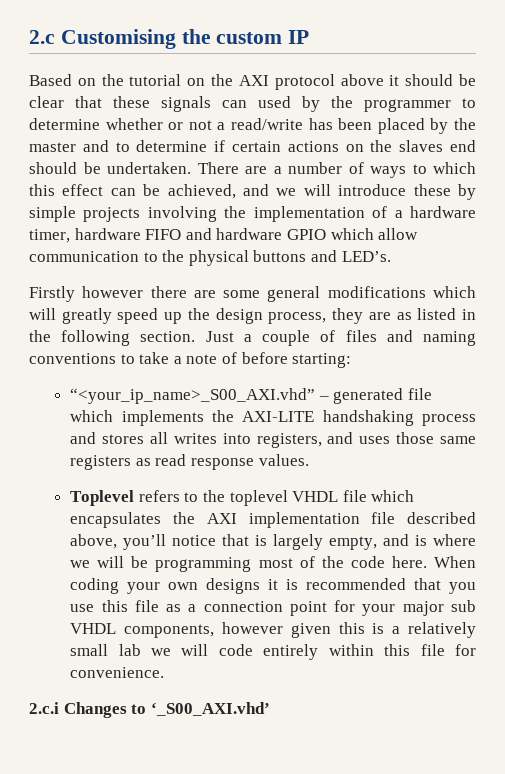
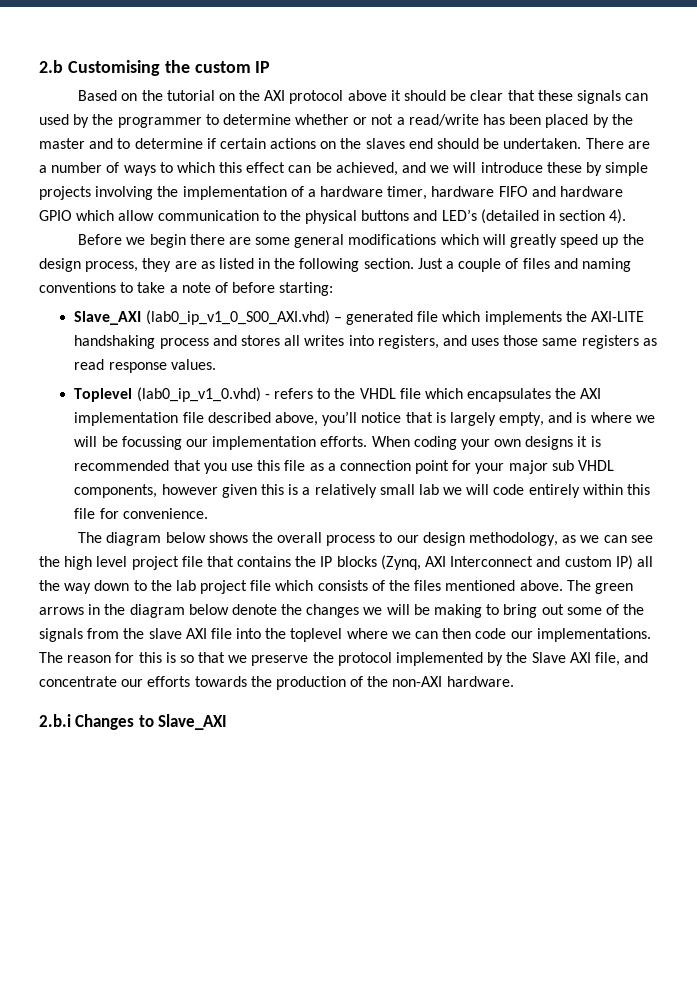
[29,30,55,44] 2.c -> [39,60,63,73] 2.b
[341,251,391,262] [29,286,144,302] LED’s. // Firstly however -> [441,209,627,224] [78,234,186,248] LED’s (detailed in section 4). // Before we begin
[70,388,316,404] “<your_ip_name>_S00_AXI.vhd” -> [74,310,330,325] Slave_AXI (lab0_ip_v1_0_S00_AXI.vhd)
(135, 498) none -> [136,387,270,402] (lab0_ip_v1_0.vhd) -
[229,490,288,506] toplevel -> (356, 393) none
[155,556,427,572] programming most of the code here. -> [121,436,368,450] focussing our implementation efforts.
[29,702,59,714] 2.c.i -> [78,532,653,546] [39,555,653,570] [39,580,633,594] [39,604,645,618] [39,628,651,642] [39,652,649,666] [39,676,514,690] [39,714,71,727] The diagram below shows the overall process to our design methodology, as we can see the high level project file that contains the IP blocks (Zynq, AXI Interconnect and custom IP) all the way down to the lab project file which consists of the files mentioned above. The green arrows in the diagram below denote the changes we will be making to bring out some of the signals from the slave AXI file into the toplevel where we can then code our implementations. The reason for this is so that we preserve the protocol implemented by the Slave AXI file, and concentrate our efforts towards the production of the non-AXI hardware. // 2.b.i
[150,702,270,716] ‘_S00_AXI.vhd’ -> [158,714,228,730] Slave_AXI

